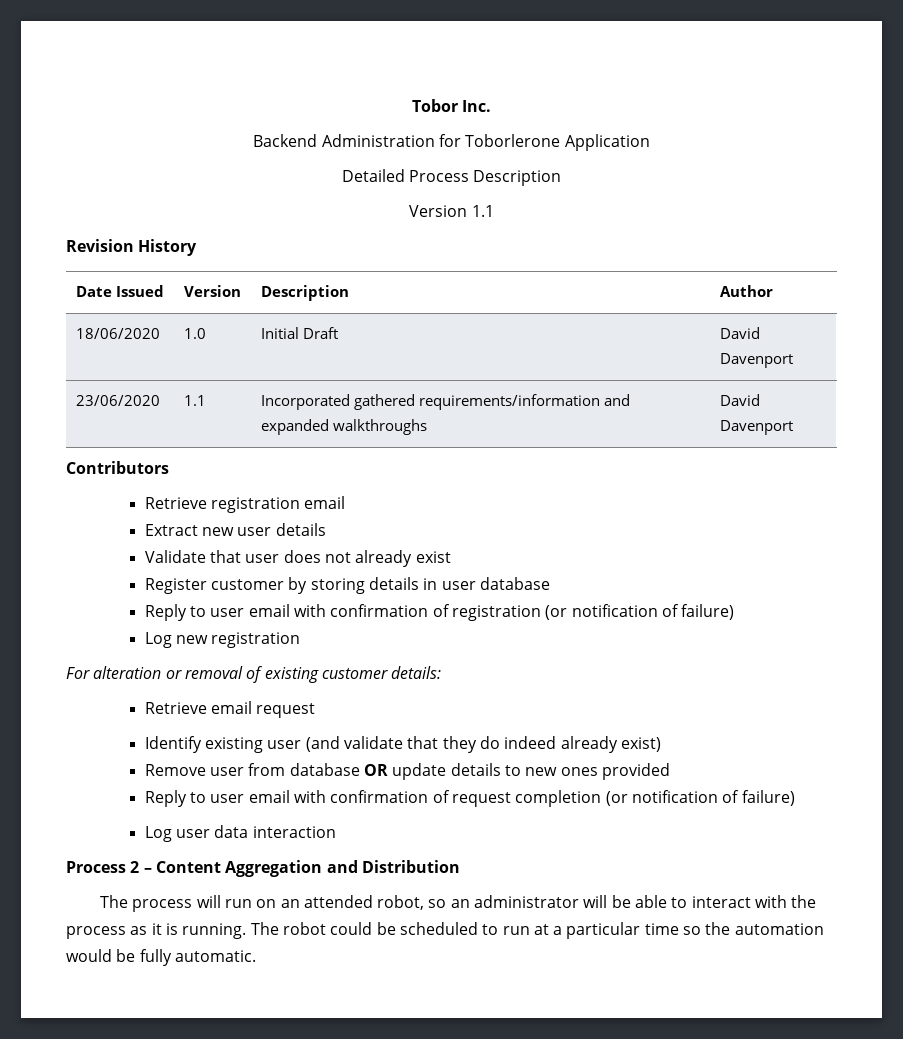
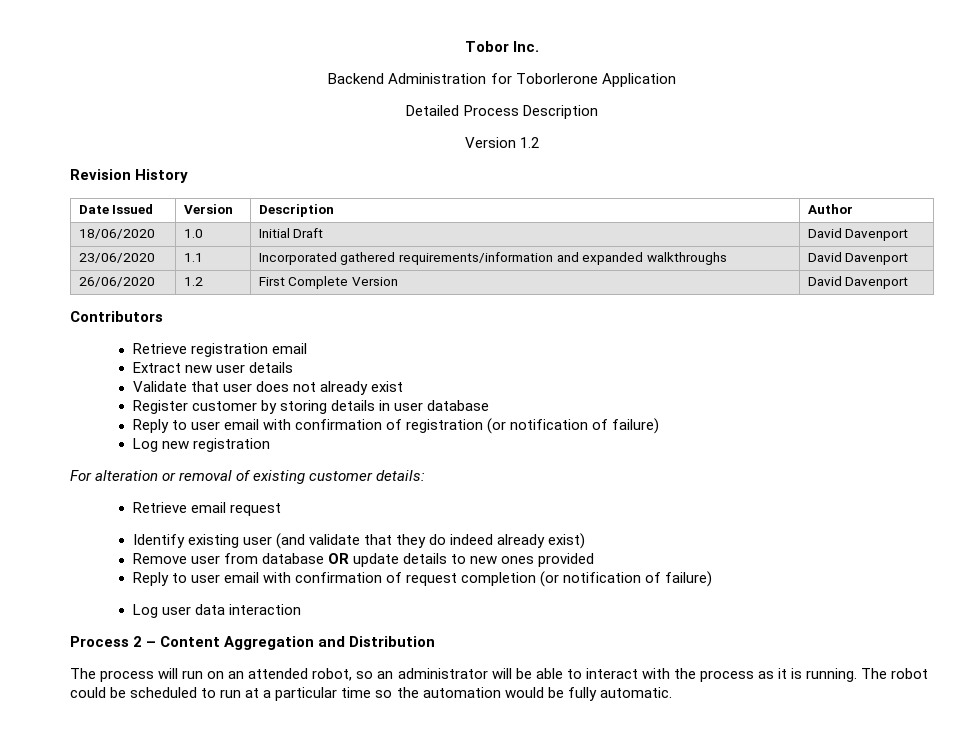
[471,205,494,217] 1.1 -> [520,137,540,148] 1.2
(793, 427) none -> [78,277,155,287] [183,277,203,286] [258,276,398,289] [807,276,909,289] // 26/06/2020 | 1.2 | First Complete Version | David Davenport

